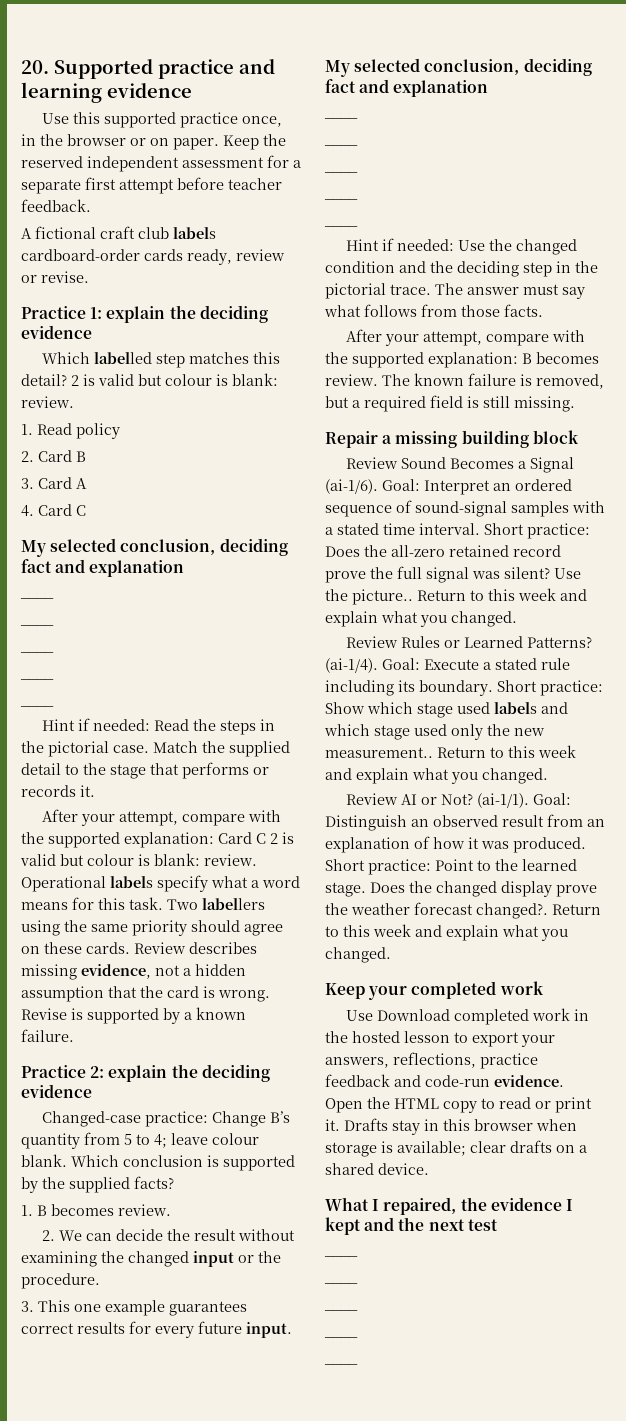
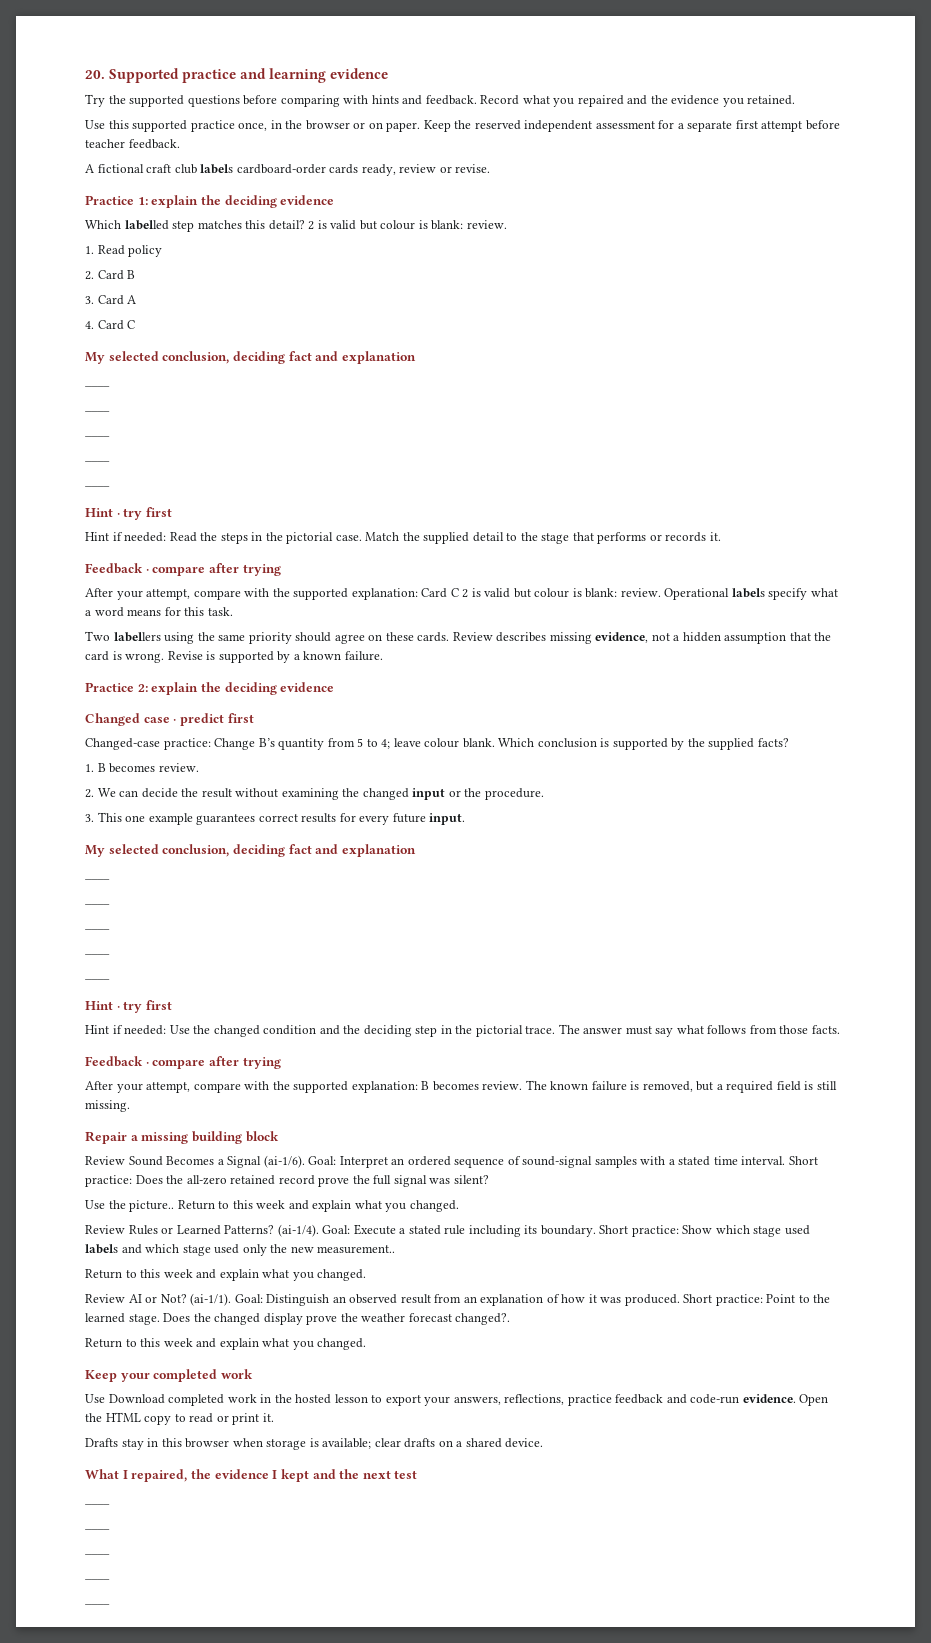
(192, 90) none -> [85,94,796,107] // Try the supported questions before comparing with hints and feedback. Record what you repaired and the evidence you retained.
(54, 706) none -> [85,507,172,520] // Hint · try first
(95, 791) none -> [85,563,281,576] // Feedback · compare after trying
(163, 903) none -> (233, 611) //
(92, 1091) none -> [85,713,254,726] // Changed case · predict first
(358, 226) none -> [85,1000,172,1013] // Hint · try first
(543, 310) none -> [85,1056,281,1069] // Feedback · compare after trying
(550, 573) none -> (489, 1179) //
(433, 752) none -> (396, 1249) //
(548, 911) none -> (511, 1319) //
(340, 1125) none -> (274, 1417) //

